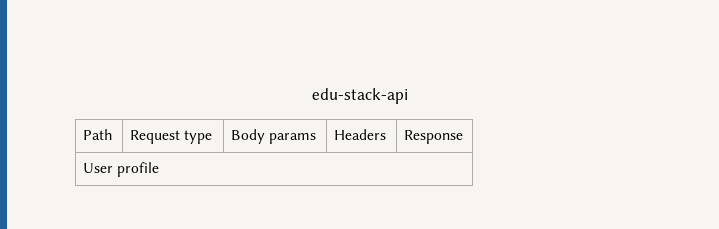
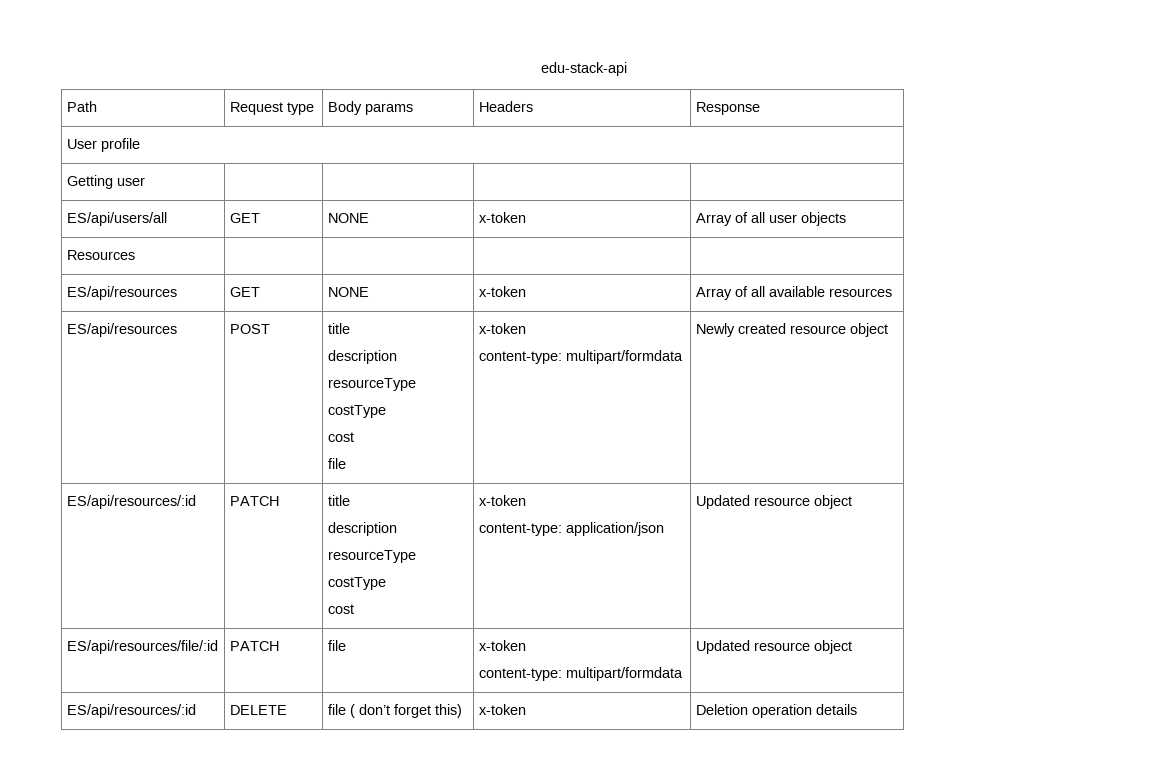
(160, 169) none -> [66,175,145,189] [66,212,167,226] [229,213,260,223] [327,213,369,223] [478,212,526,223] [695,212,846,226] [66,250,135,260] [66,286,177,300] [229,287,260,297] [327,287,369,297] [478,286,526,297] [695,286,892,300] [66,323,177,337] [229,324,270,334] [327,323,350,334] [327,350,397,364] [327,378,416,391] [327,405,386,418] [327,432,354,442] [327,458,346,469] [478,323,526,334] [478,350,683,364] [695,323,888,337] [66,495,196,509] [229,496,279,506] [327,495,350,506] [327,522,397,536] [327,550,416,563] [327,577,386,590] [327,604,354,614] [478,495,526,506] [478,522,664,536] [695,495,852,509] [66,640,218,654] [229,641,279,651] [327,640,346,651] [478,640,526,651] [478,667,683,681] [695,640,852,654] [66,704,196,718] [229,705,287,715] [327,704,462,718] [478,704,526,715] [695,704,857,718] // Getting user | | | | // ES/api/users/all | GET | NONE | x-token | Array of all user objects // Resources | | | | // ES/api/resources | GET | NONE | x-token | Array of all available resources // ES/api/resources | POST | title // description // resourceType // costType // cost // file | x-token // content-type: multipart/formdata | Newly created resource object // ES/api/resources/:id | PATCH | title // description // resourceType // costType // cost | x-token // content-type: application/json | Updated resource object // ES/api/resources/file/:id | PATCH | file | x-token // content-type: multipart/formdata | Updated resource object // ES/api/resources/:id | DELETE | file ( don’t forget this) | x-token | Deletion operation details

